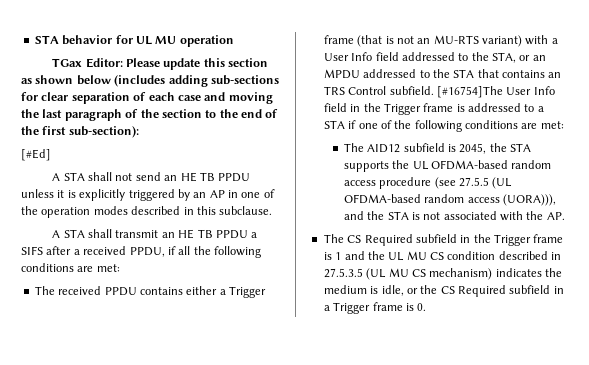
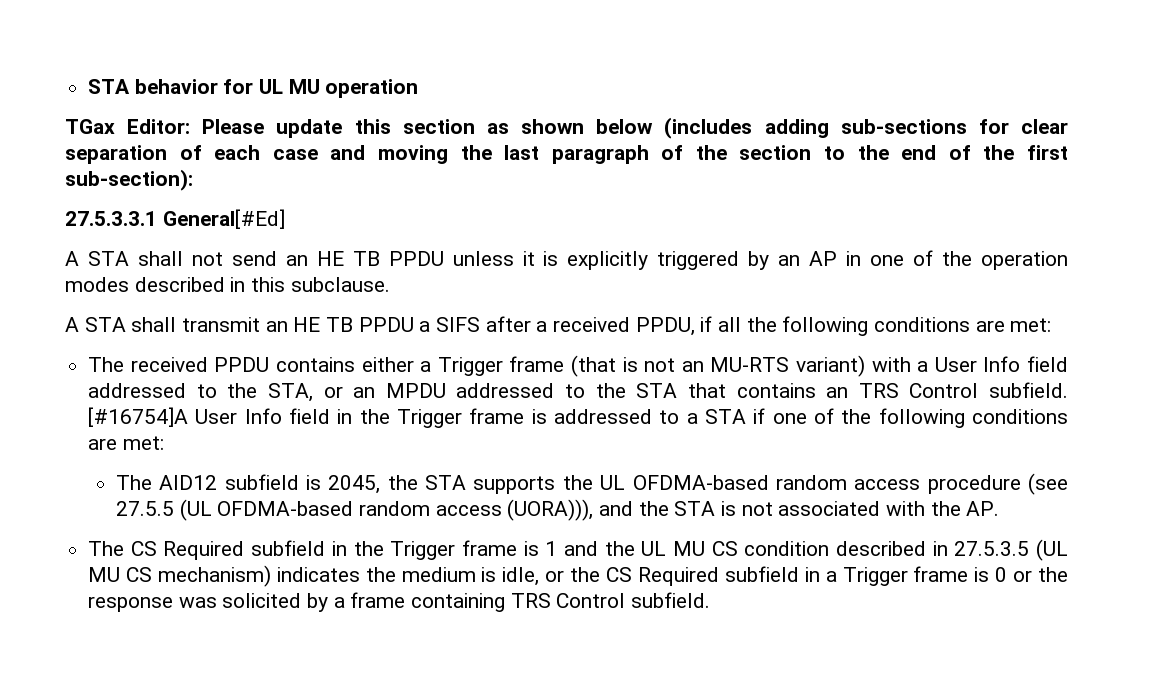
[21,149,51,161] [#Ed] -> [65,209,285,229] 27.5.3.3.1 General[#Ed]
[436,86,503,98] [#16754]The -> [88,407,189,427] [#16754]A
[417,303,427,311] 0. -> [995,567,1068,582] [88,592,711,612] 0 or the response was solicited by a frame containing TRS Control subfield.

